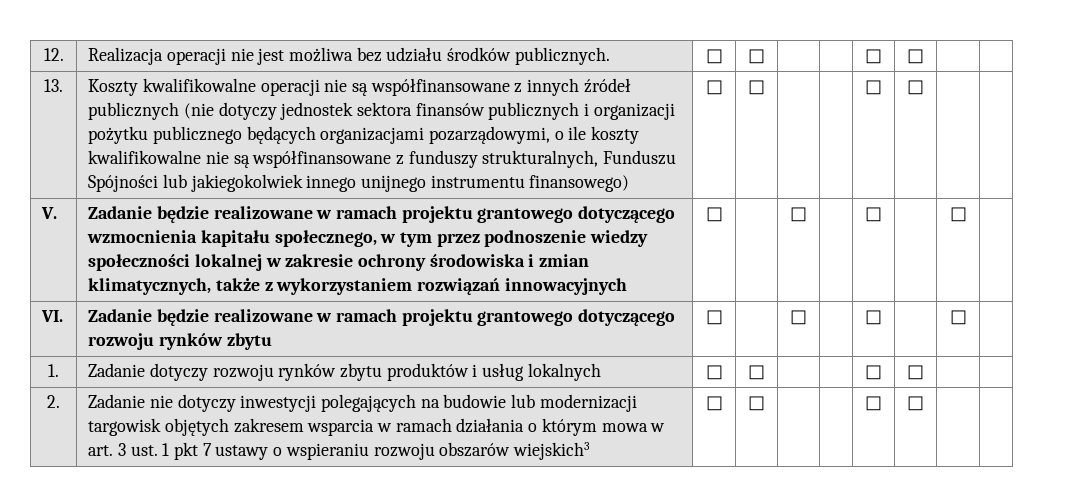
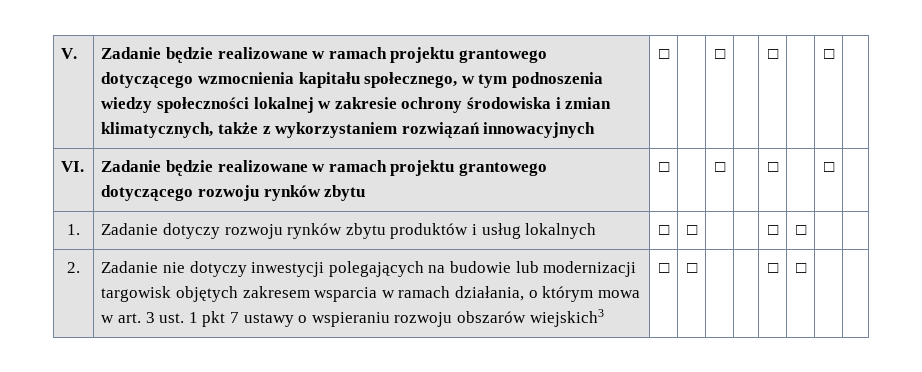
[43,48,64,61] [88,47,610,65] [705,49,723,64] [748,49,765,64] [865,49,882,64] [907,49,924,64] [44,79,63,92] [88,78,631,96] [88,102,675,120] [88,126,640,144] [88,150,677,168] [88,174,630,192] [705,80,723,95] [748,80,765,95] [865,80,882,95] [907,80,924,95] 12. | Realizacja operacji nie jest możliwa bez udziału środków publicznych. | □ | □ | | | □ | □ | | // 13. | Koszty kwalifikowalne operacji nie są współfinansowane z innych źródeł publicznych (nie dotyczy jednostek sektora finansów publicznych i organizacji pożytku publicznego będących organizacjami pozarządowymi, o ile koszty kwalifikowalne nie są współfinansowane z funduszy strukturalnych, Funduszu Spójności lub jakiegokolwiek innego unijnego instrumentu finansowego) | □ | □ | | | □ | □ | | // -> (61, 53) none
[436,230,587,247] przez podnoszenie -> [512,72,604,88] podnoszenia
[456,418,525,433] działania -> [455,286,525,301] działania,

